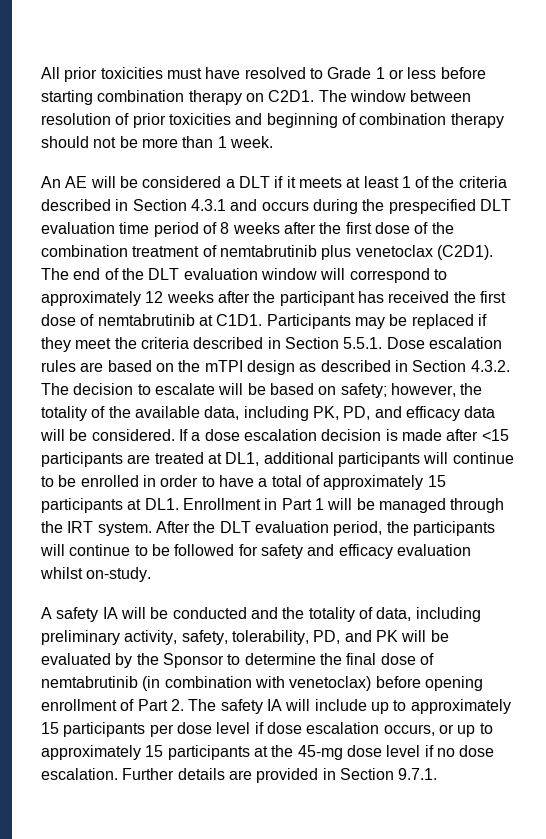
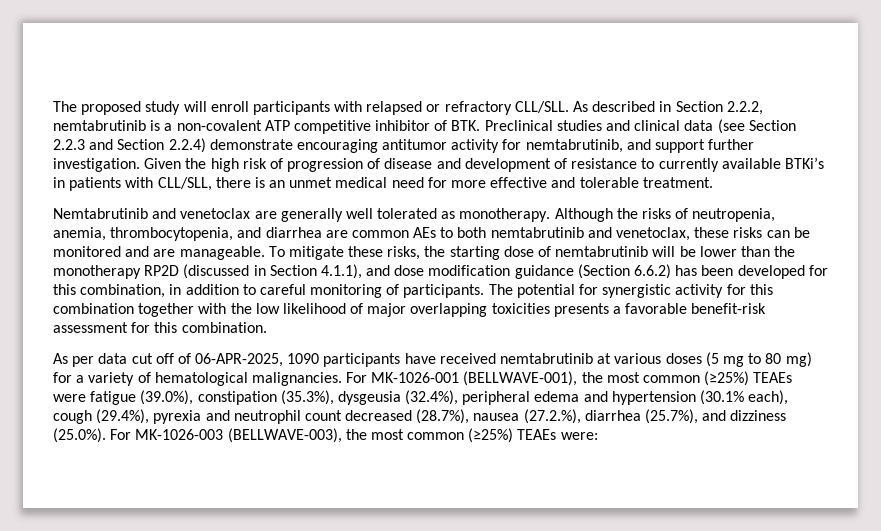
[41,67,486,82] [41,90,472,105] [41,113,504,128] [41,136,273,148] [41,176,507,188] [41,199,511,214] [41,222,454,237] [41,245,493,260] [41,268,447,283] [41,291,506,306] [41,314,487,329] [41,337,502,352] [41,360,510,375] [41,383,483,398] [41,406,496,421] [40,429,509,441] [41,452,514,467] [41,475,446,490] [41,498,505,513] [41,521,495,536] [40,544,471,559] [40,567,152,582] [41,607,481,622] [41,630,449,645] [41,653,434,668] [41,676,483,691] [41,699,511,714] [41,722,493,737] [41,745,495,760] [41,768,438,783] All prior toxicities must have resolved to Grade 1 or less before starting combination therapy on C2D1. The window between resolution of prior toxicities and beginning of combination therapy should not be more than 1 week. // An AE will be considered a DLT if it meets at least 1 of the criteria described in Section 4.3.1 and occurs during the prespecified DLT evaluation time period of 8 weeks after the first dose of the combination treatment of nemtabrutinib plus venetoclax (C2D1). The end of the DLT evaluation window will correspond to approximately 12 weeks after the participant has received the first dose of nemtabrutinib at C1D1. Participants may be replaced if they meet the criteria described in Section 5.5.1. Dose escalation rules are based on the mTPI design as described in Section 4.3.2. The decision to escalate will be based on safety; however, the totality of the available data, including PK, PD, and efficacy data will be considered. If a dose escalation decision is made after <15 participants are treated at DL1, additional participants will continue to be enrolled in order to have a total of approximately 15 participants at DL1. Enrollment in Part 1 will be managed through the IRT system. After the DLT evaluation period, the participants will continue to be followed for safety and efficacy evaluation whilst on-study. // A safety IA will be conducted and the totality of data, including preliminary activity, safety, tolerability, PD, and PK will be evaluated by the Sponsor to determine the final dose of nemtabrutinib (in combination with venetoclax) before opening enrollment of Part 2. The safety IA will include up to approximately 15 participants per dose level if dose escalation occurs, or up to approximately 15 participants at the 45-mg dose level if no dose escalation. Further details are provided in Section 9.7.1. -> [53,101,763,115] [53,119,796,134] [53,138,755,153] [53,157,824,172] [53,177,713,191] [53,208,776,222] [53,227,810,241] [53,246,796,260] [53,264,828,279] [53,284,773,298] [53,303,767,317] [53,322,267,333] [53,352,812,367] [53,371,793,386] [53,390,789,405] [53,409,787,424] [53,428,598,443] The proposed study will enroll participants with relapsed or refractory CLL/SLL. As described in Section 2.2.2, nemtabrutinib is a non-covalent ATP competitive inhibitor of BTK. Preclinical studies and clinical data (see Section 2.2.3 and Section 2.2.4) demonstrate encouraging antitumor activity for nemtabrutinib, and support further investigation. Given the high risk of progression of disease and development of resistance to currently available BTKi’s in patients with CLL/SLL, there is an unmet medical need for more effective and tolerable treatment. // Nemtabrutinib and venetoclax are generally well tolerated as monotherapy. Although the risks of neutropenia, anemia, thrombocytopenia, and diarrhea are common AEs to both nemtabrutinib and venetoclax, these risks can be monitored and are manageable. To mitigate these risks, the starting dose of nemtabrutinib will be lower than the monotherapy RP2D (discussed in Section 4.1.1), and dose modification guidance (Section 6.6.2) has been developed for this combination, in addition to careful monitoring of participants. The potential for synergistic activity for this combination together with the low likelihood of major overlapping toxicities presents a favorable benefit-risk assessment for this combination. // As per data cut off of 06-APR-2025, 1090 participants have received nemtabrutinib at various doses (5 mg to 80 mg) for a variety of hematological malignancies. For MK-1026-001 (BELLWAVE-001), the most common (≥25%) TEAEs were fatigue (39.0%), constipation (35.3%), dysgeusia (32.4%), peripheral edema and hypertension (30.1% each), cough (29.4%), pyrexia and neutrophil count decreased (28.7%), nausea (27.2.%), diarrhea (25.7%), and dizziness (25.0%). For MK-1026-003 (BELLWAVE-003), the most common (≥25%) TEAEs were:

